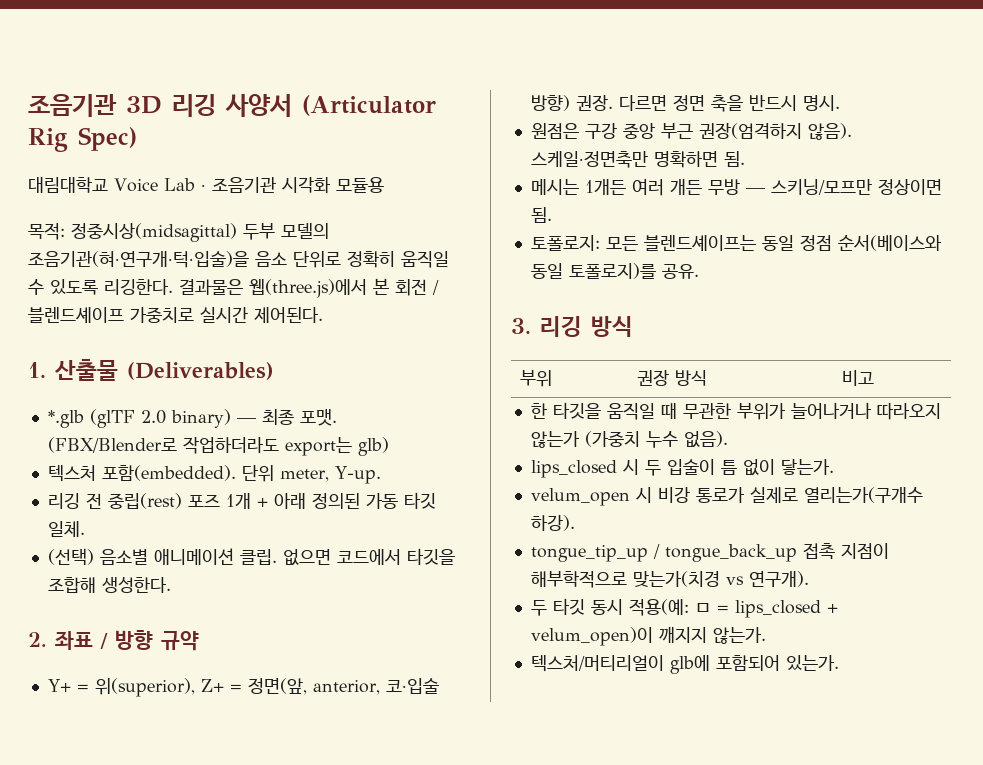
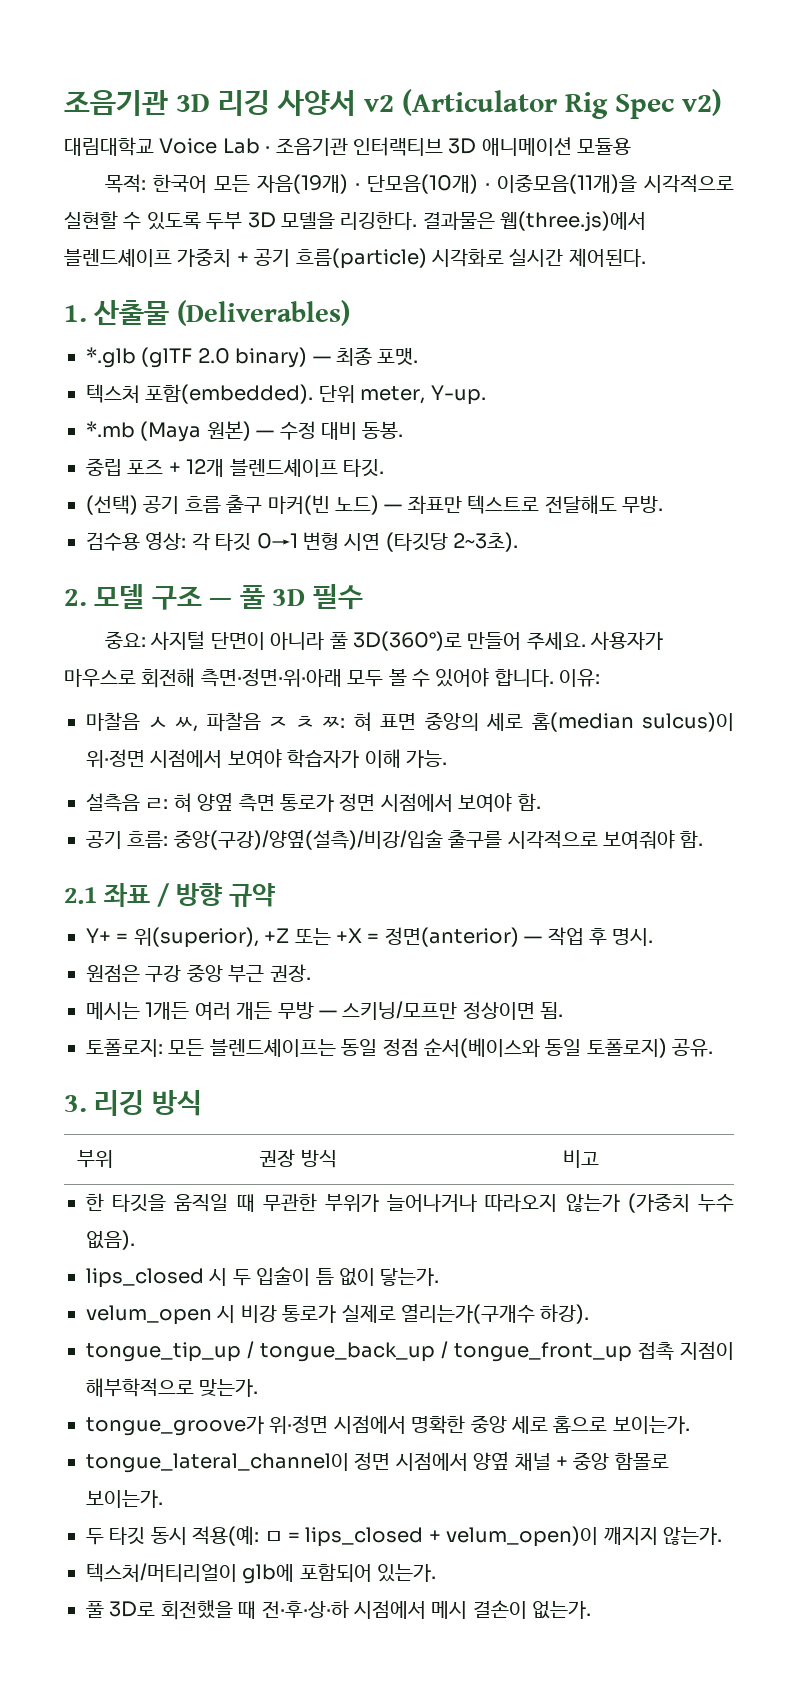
(292, 105) none -> [364,95,394,112] v2
[78,127,137,151] Spec) -> [615,89,722,119] Spec v2)
[281,176,331,194] 시각화 -> [353,137,572,156] 인터랙티브 3D 애니메이션
[71,223,329,242] [28,251,449,268] [28,278,439,298] [28,307,194,323] 정중시상(midsagittal) 두부 모델의 조음기관(혀·연구개·턱·입술)을 음소 단위로 정확히 움직일 수 있도록 리깅한다. 결과물은 웹(three.js)에서 본 회전 / 블렌드셰이프 가중치로 -> [153,174,734,194] [64,211,647,232] [64,248,504,269] 한국어 모든 자음(19개) · 단모음(10개) · 이중모음(11개)을 시각적으로 실현할 수 있도록 두부 3D 모델을 리깅한다. 결과물은 웹(three.js)에서 블렌드셰이프 가중치 + 공기 흐름(particle) 시각화로
[47,436,389,456] (FBX/Blender로 작업하더라도 export는 glb) -> (419, 356) none
[47,492,436,509] [47,521,85,537] [47,548,455,566] [47,577,171,593] [28,632,47,647] 리깅 전 중립(rest) 포즈 1개 + 아래 정의된 가동 타깃 일체. // (선택) 음소별 애니메이션 클립. 없으면 코드에서 타깃을 조합해 생성한다. // 2. -> [86,421,404,442] [86,458,384,477] [86,495,663,515] [86,531,519,552] [64,584,363,610] [105,631,664,651] [64,668,601,688] [86,712,734,732] [86,749,447,768] [86,792,541,812] [86,829,704,850] [64,887,97,904] *.mb (Maya 원본) — 수정 대비 동봉. // 중립 포즈 + 12개 블렌드셰이프 타깃. // (선택) 공기 흐름 출구 마커(빈 노드) — 좌표만 텍스트로 전달해도 무방. // 검수용 영상: 각 타깃 0→1 변형 시연 (타깃당 2~3초). // 2. 모델 구조 — 풀 3D 필수 // 중요: 사지털 단면이 아니라 풀 3D(360°)로 만들어 주세요. 사용자가 마우스로 회전해 측면·정면·위·아래 모두 볼 수 있어야 합니다. 이유: // 마찰음 ㅅ ㅆ, 파찰음 ㅈ ㅊ ㅉ: 혀 표면 중앙의 세로 홈(median sulcus)이 위·정면 시점에서 보여야 학습자가 이해 가능. // 설측음 ㄹ: 혀 양옆 측면 통로가 정면 시점에서 보여야 함. // 공기 흐름: 중앙(구강)/양옆(설측)/비강/입술 출구를 시각적으로 보여줘야 함. // 2.1
[200,678,439,695] [530,95,797,112] Z+ = 정면(앞, anterior, 코·입술 방향) 권장. 다르면 정면 축을 반드시 -> [264,927,607,947] +Z 또는 +X = 정면(anterior) — 작업 후
[698,123,852,140] [530,151,745,168] 권장(엄격하지 않음). 스케일·정면축만 명확하면 됨. -> [269,964,311,982] 권장.
[568,263,656,279] 토폴로지)를 -> [586,1038,667,1058] 토폴로지)
(797, 553) none -> [441,1341,632,1362] / tongue_front_up
[632,571,809,587] 맞는가(치경 vs 연구개). -> [199,1379,259,1397] [86,1415,690,1436] [86,1451,669,1473] [86,1490,163,1508] 맞는가. // tongue_groove가 위·정면 시점에서 명확한 중앙 세로 홈으로 보이는가. // tongue_lateral_channel이 정면 시점에서 양옆 채널 + 중앙 함몰로 보이는가.
(839, 663) none -> [86,1600,592,1620] // 풀 3D로 회전했을 때 전·후·상·하 시점에서 메시 결손이 없는가.

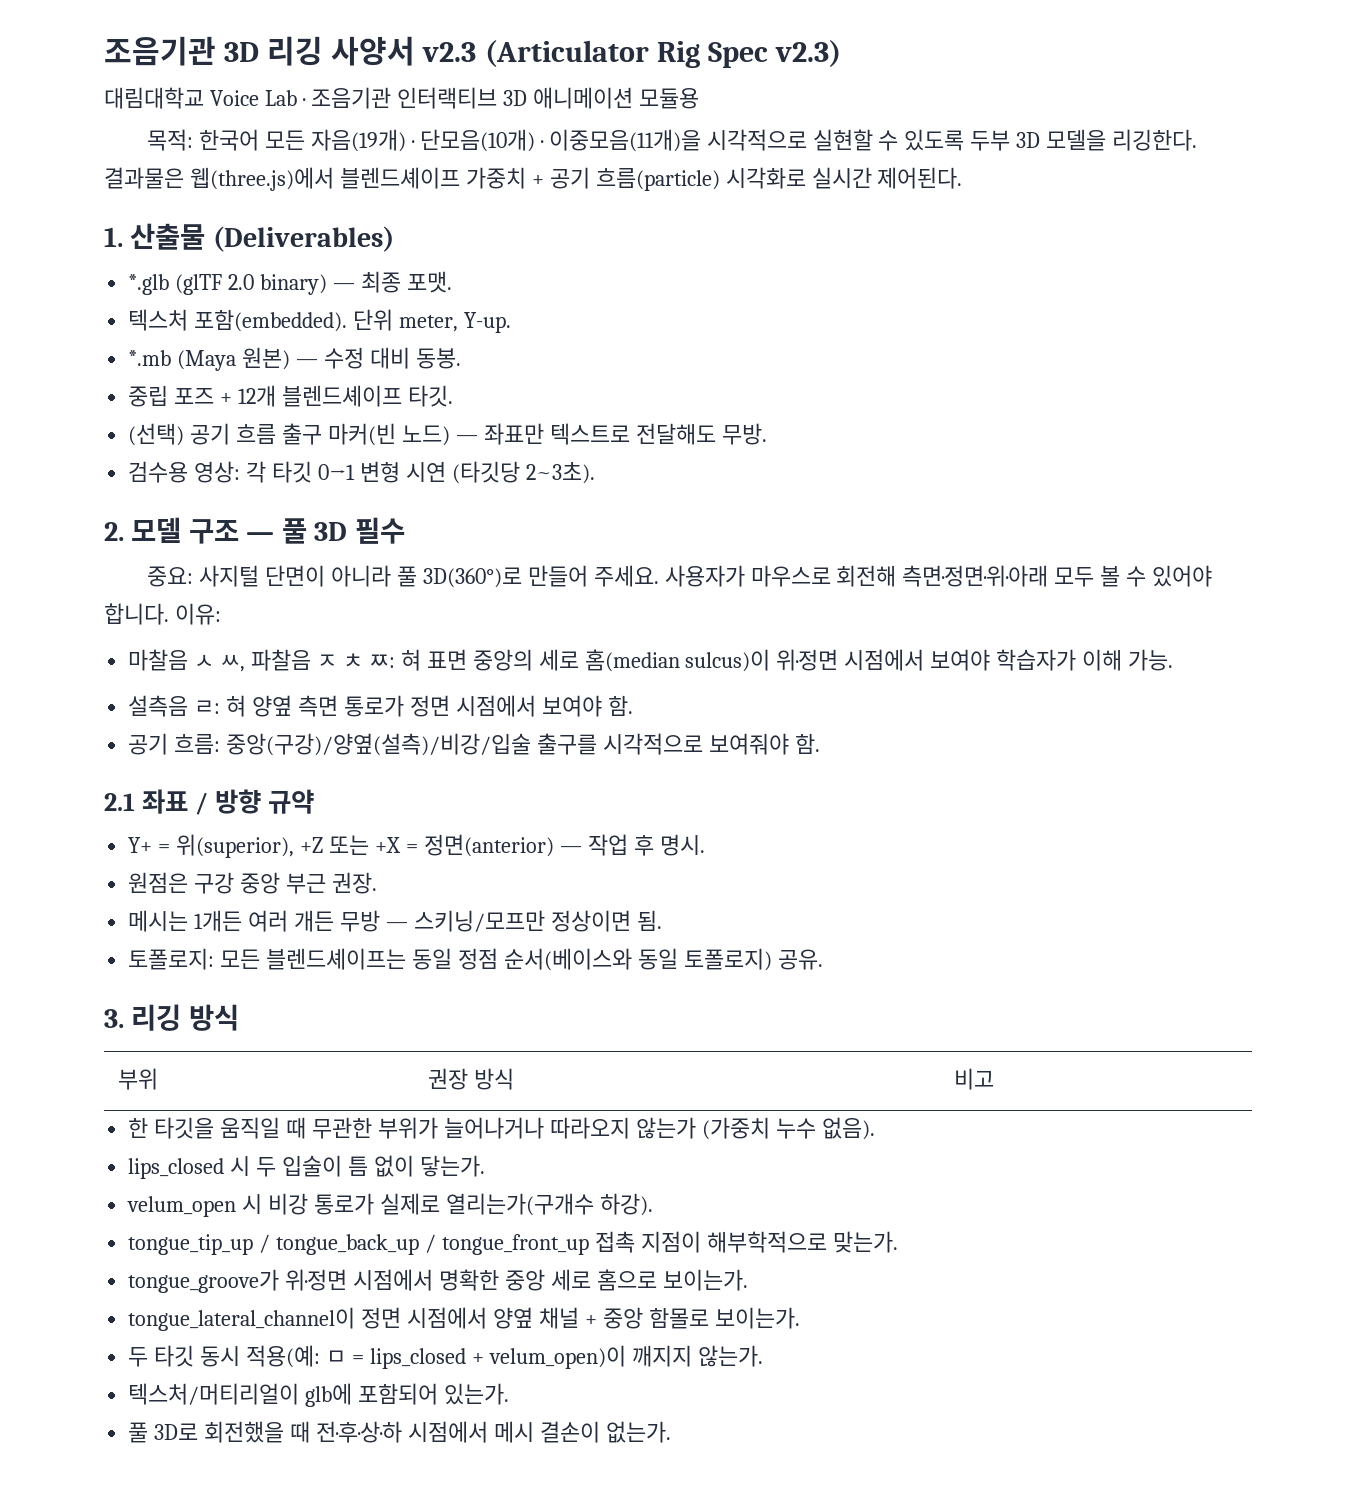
[364,95,394,112] v2 -> [422,42,477,62] v2.3
[682,89,722,116] v2) -> [774,40,841,67] v2.3)

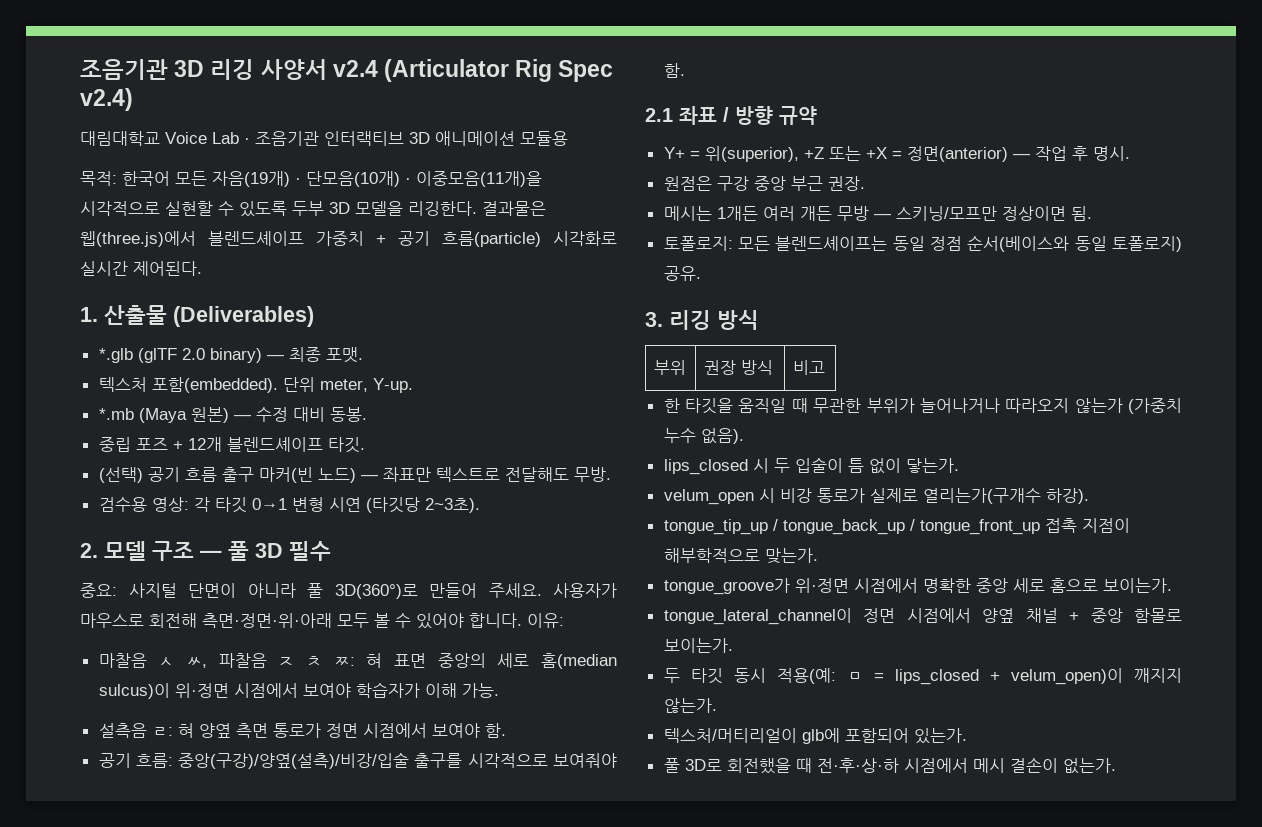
[422,42,477,62] v2.3 -> [332,60,378,77] v2.4
[774,40,841,67] v2.3) -> [80,88,133,111] v2.4)

